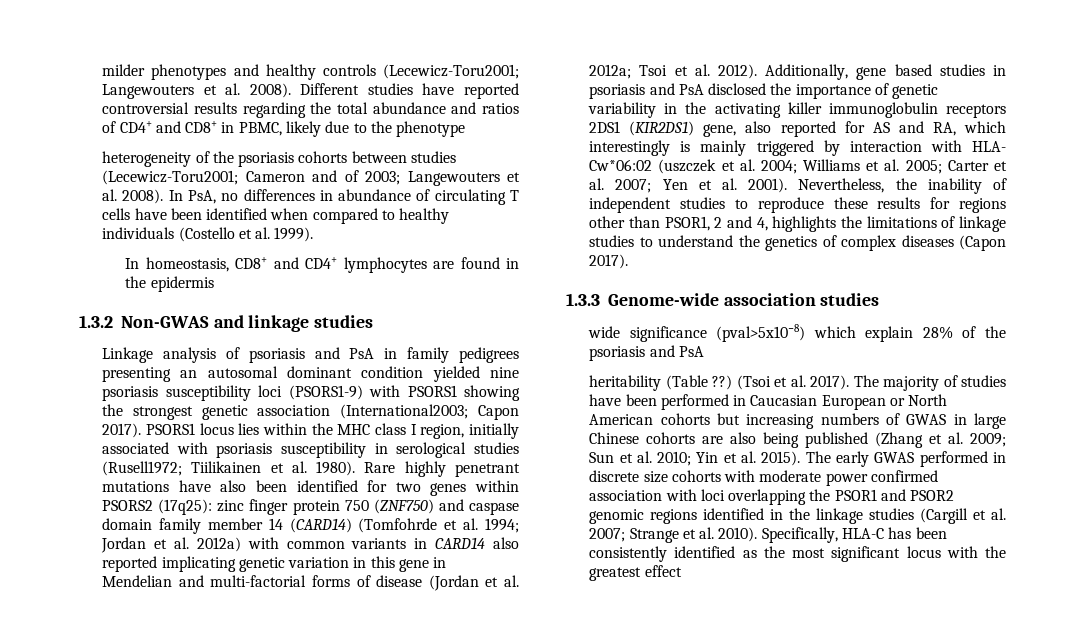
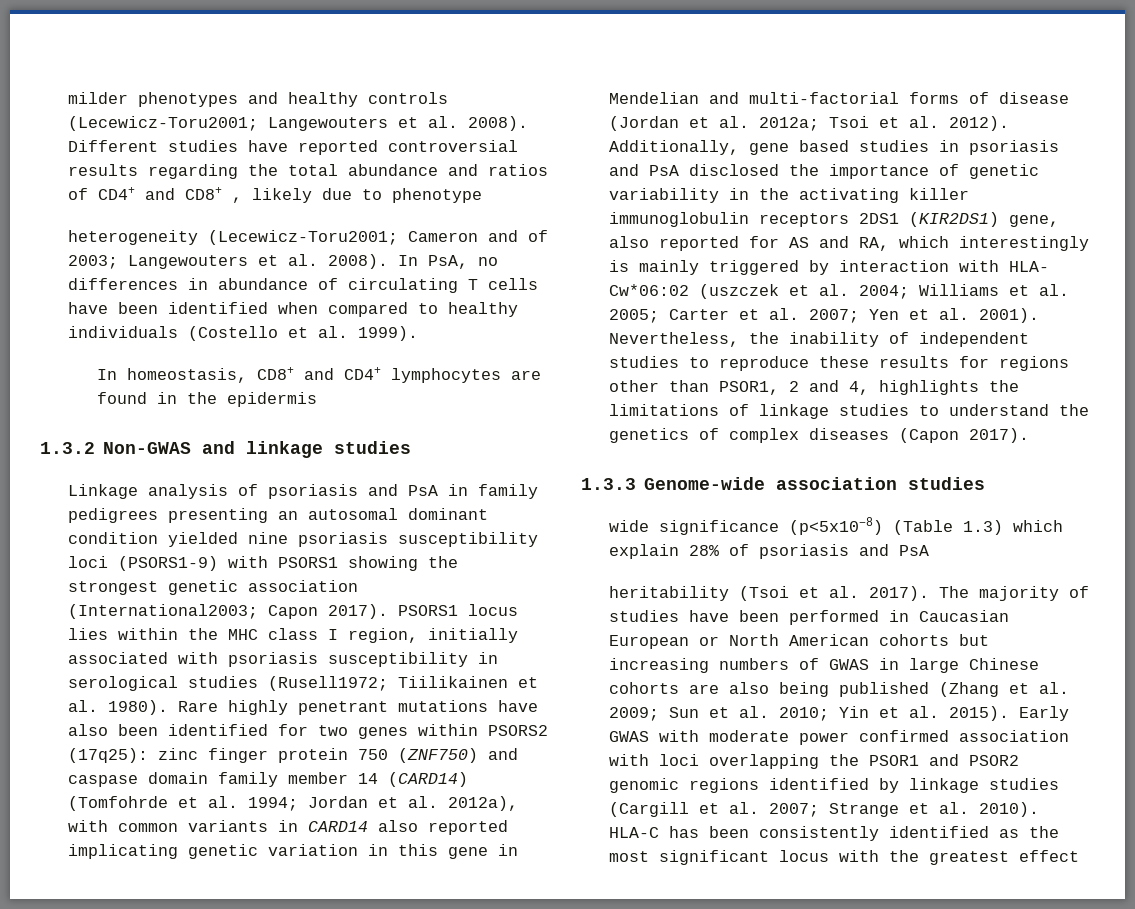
[221,122,282,136] in PBMC, -> [232,197,243,203] ,
[371,121,393,133] the -> (383, 194) none
[195,151,457,167] of the psoriasis cohorts between studies -> (199, 237) none
[196,537,241,552] 2012a) -> [448,796,519,811] 2012a),
[716,324,806,342] (pval>5x10−8) -> [789,517,1004,535] (p<5x10−8) (Table 1.3)
[985,326,1006,338] the -> (750, 550) none
[665,375,733,390] (Table ??) -> (730, 593) none
[805,451,1006,467] [589,470,721,483] The early GWAS performed in discrete size cohorts -> [1019,706,1070,721] [609,731,650,742] Early GWAS
[770,508,811,520] in the -> [879,778,900,793] by
[761,527,838,543] Specifically, -> (1040, 809) none

